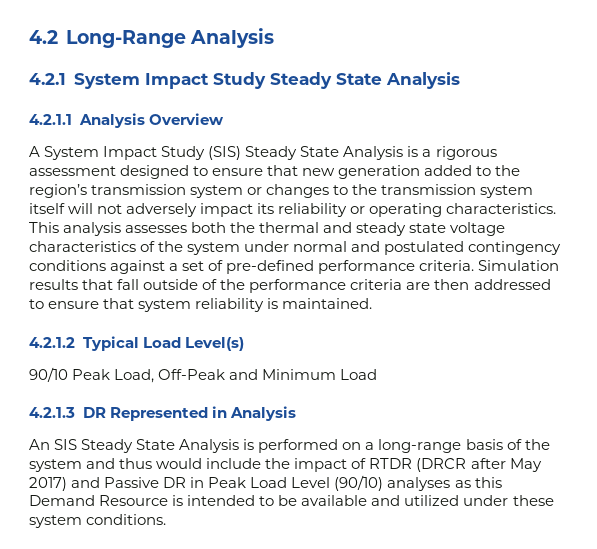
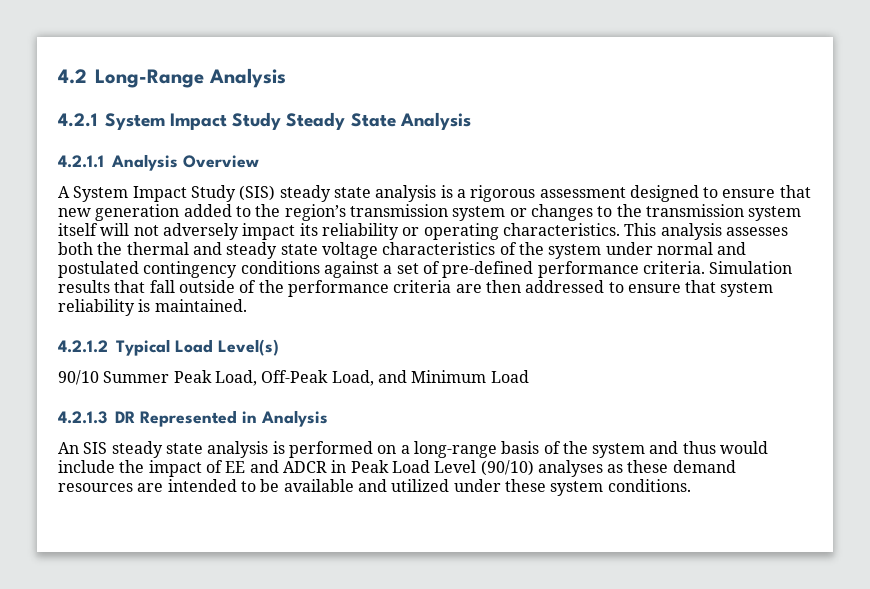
[245,146,404,160] Steady State Analysis -> [279,185,437,202] steady state analysis
(68, 374) none -> [103,371,170,383] Summer
(226, 374) none -> [331,370,374,386] Load,
[81,439,240,453] Steady State Analysis -> [111,441,269,458] steady state analysis
[369,458,542,472] [29,477,187,491] RTDR (DRCR after May 2017) and Passive DR -> [225,460,327,473] EE and ADCR
[474,477,502,488] [29,495,184,506] this Demand Resource is -> [627,460,736,473] [58,483,164,492] these demand resources are

